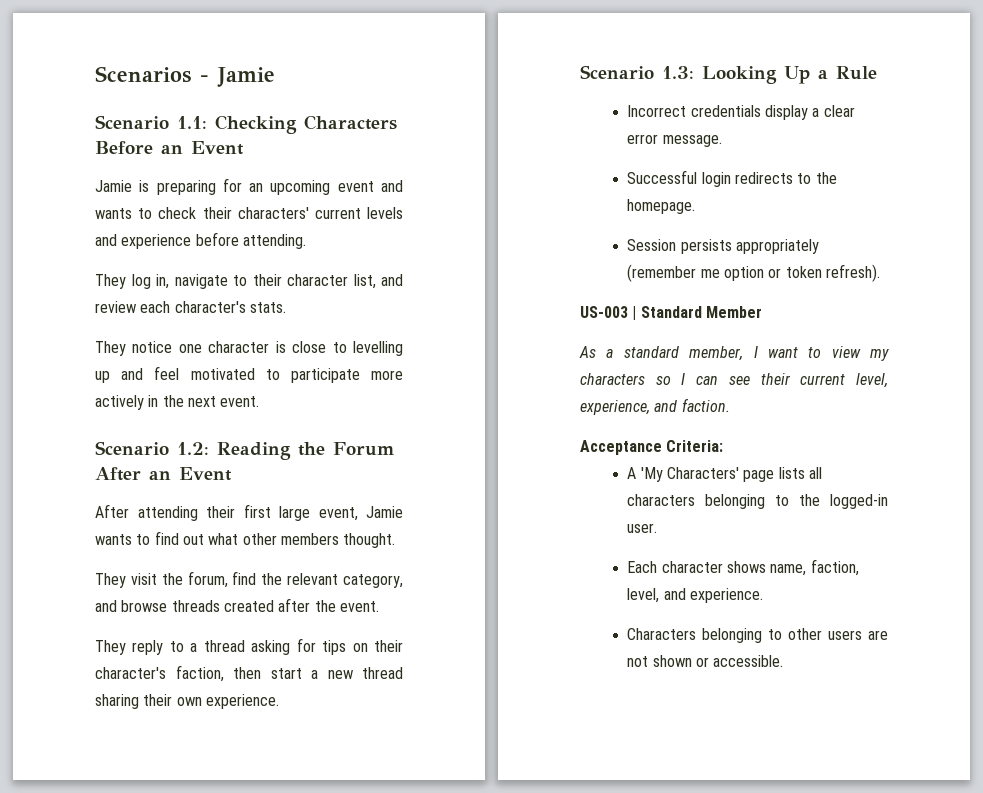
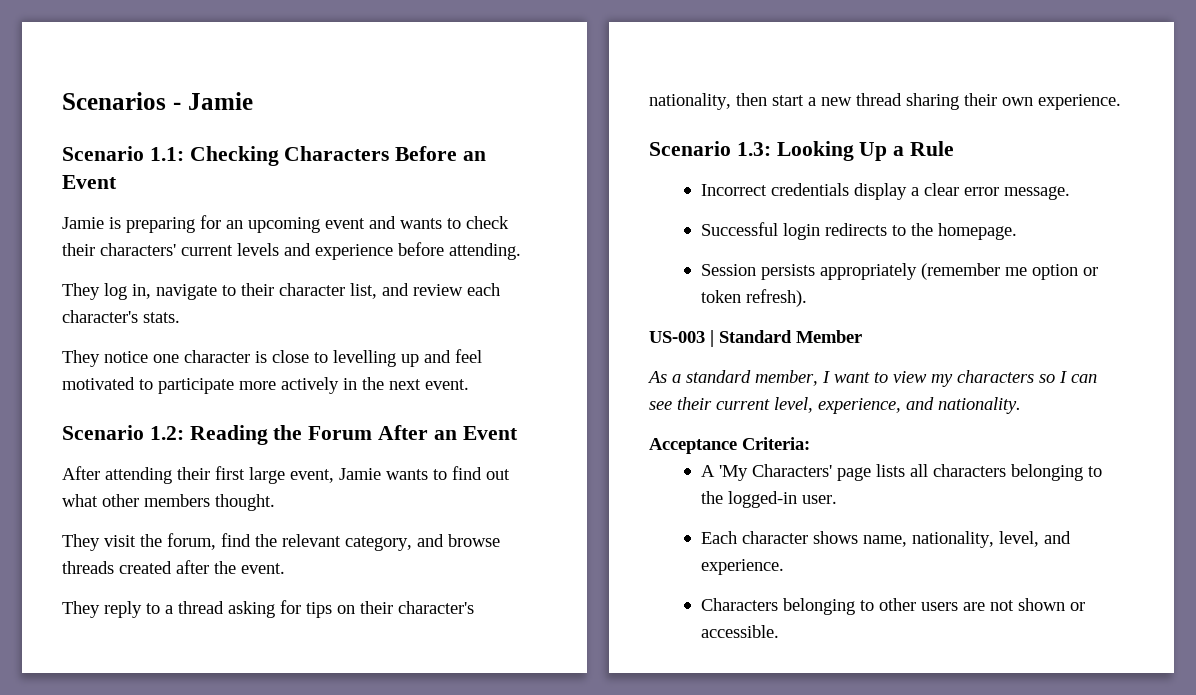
[175,665,224,682] faction, -> [649,93,731,110] nationality,
[681,398,730,412] faction. -> [938,397,1021,414] nationality.
[810,559,859,576] faction, -> [911,531,994,548] nationality,

